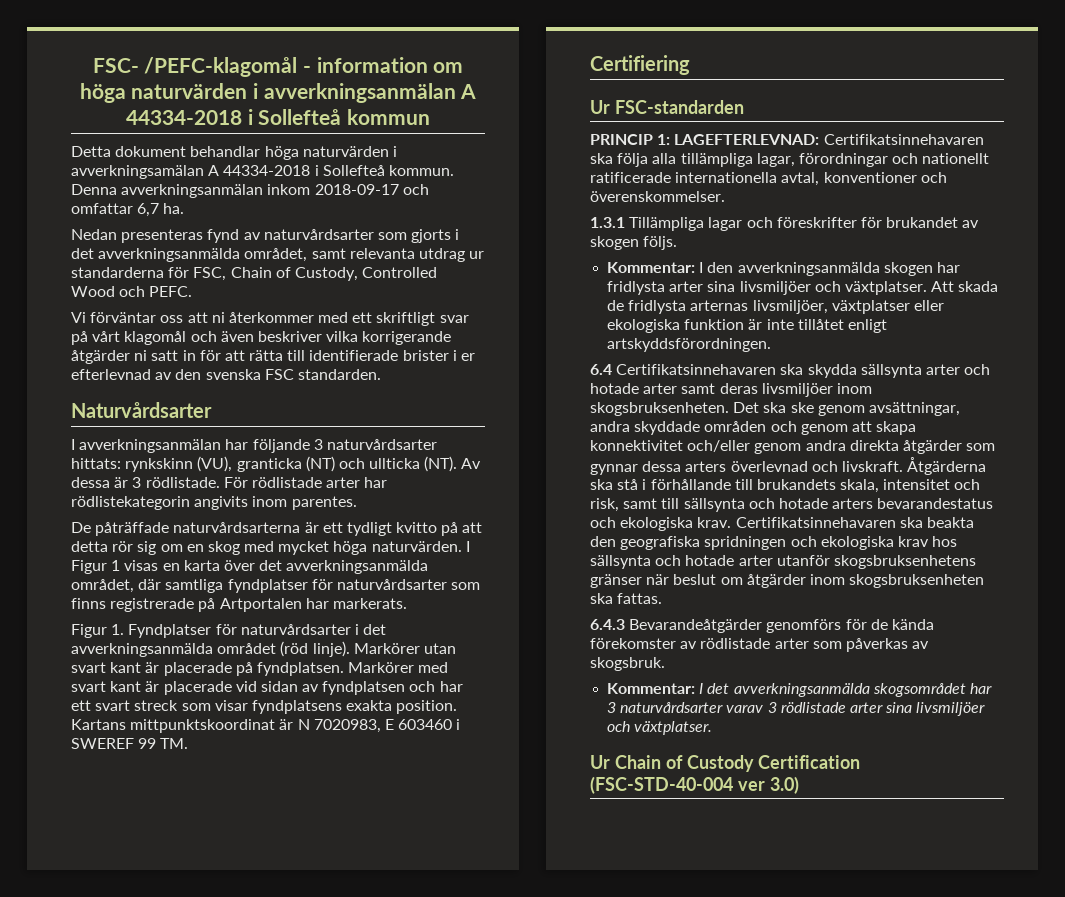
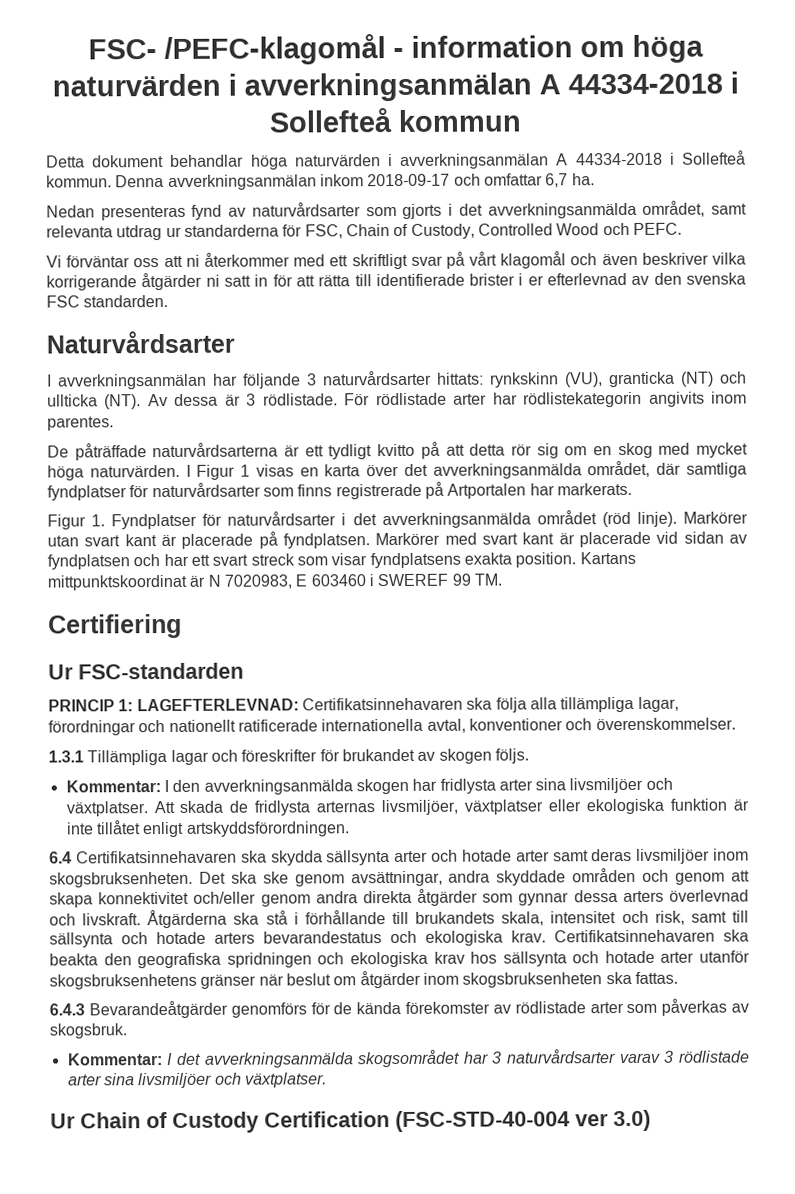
[71,165,204,179] avverkningsamälan -> [400,153,550,169] avverkningsanmälan

